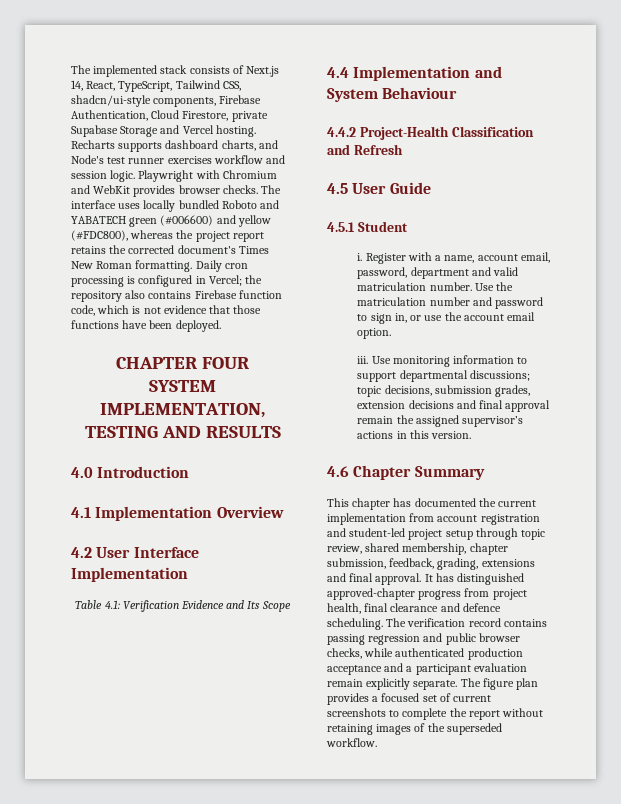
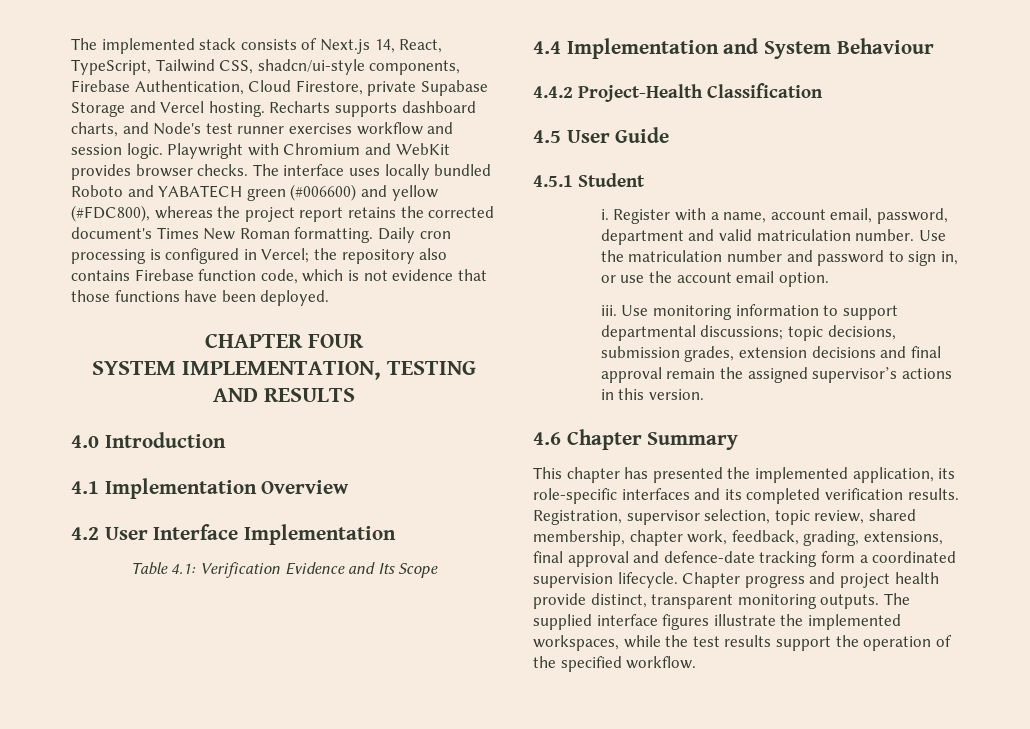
[327,144,403,155] and Refresh -> (824, 90) none
[414,498,537,507] [327,513,540,525] [327,528,518,540] documented the current implementation from account registration and student-led project setup through -> [652,467,956,483] [533,488,959,504] [533,509,771,525] presented the implemented application, its role-specific interfaces and its completed verification results. Registration, supervisor selection,
[327,558,386,569] submission, -> [687,530,728,545] work,
[481,559,535,567] [327,573,525,585] [327,588,527,600] [327,603,501,614] [327,618,547,630] [327,633,520,645] [327,648,523,660] [327,663,527,675] [327,678,539,690] [327,693,492,705] [327,708,544,720] [327,724,412,735] extensions and final approval. It has distinguished approved-chapter progress from project health, final clearance and defence scheduling. The verification record contains passing regression and public browser checks, while authenticated production acceptance and a participant evaluation remain explicitly separate. The figure plan provides a focused set of current screenshots to complete the report without retaining images -> [863,531,943,545] [533,551,957,567] [533,572,939,588] [533,593,910,609] [533,614,901,630] [533,635,932,651] extensions, final approval and defence-date tracking form a coordinated supervision lifecycle. Chapter progress and project health provide distinct, transparent monitoring outputs. The supplied interface figures illustrate the implemented workspaces, while the test results support the operation
[446,723,502,735] superseded -> [560,656,622,672] specified

